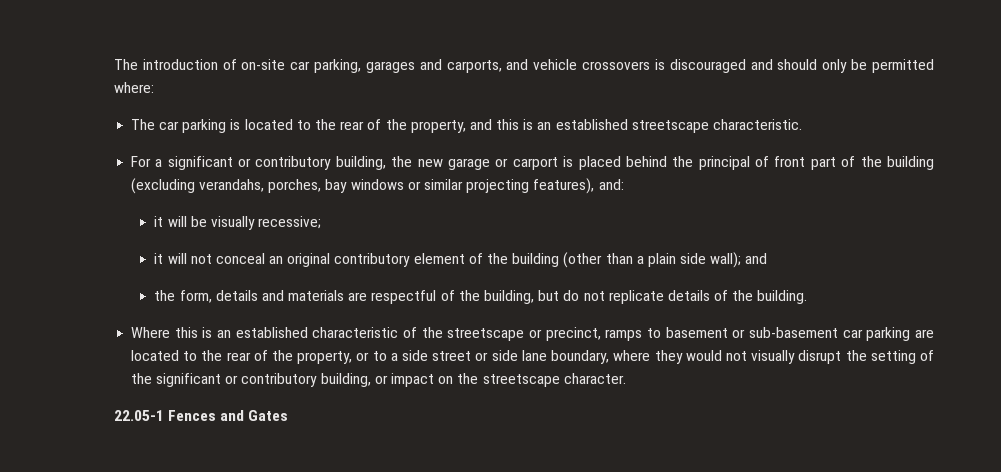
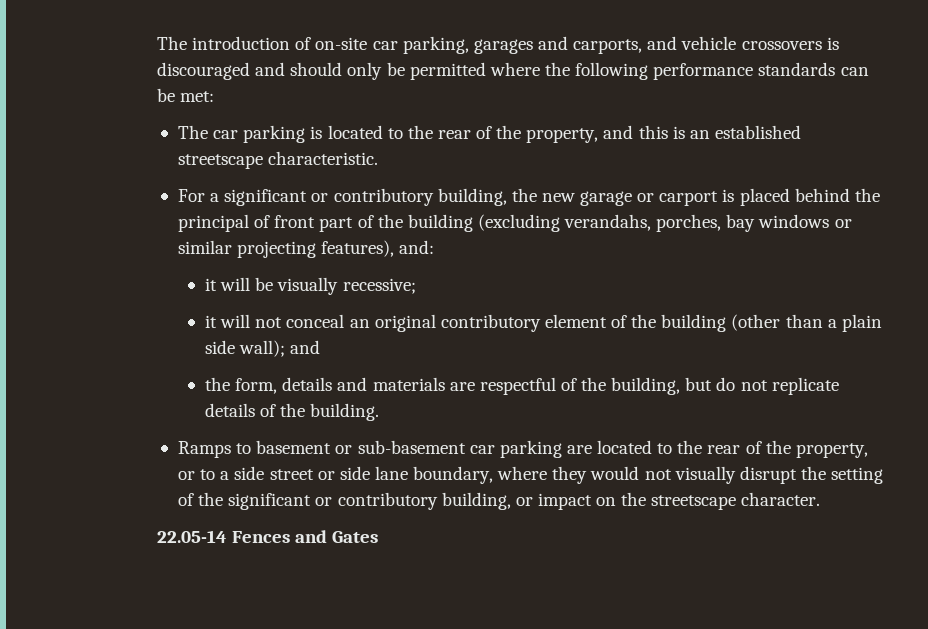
[113,82,154,93] where: -> [489,62,869,80] [157,88,215,102] where the following performance standards can be met:
[130,327,643,341] Where this is an established characteristic of the streetscape or precinct, ramps -> [177,441,231,458] Ramps
[113,410,164,421] 22.05-1 -> [157,530,228,543] 22.05-14

